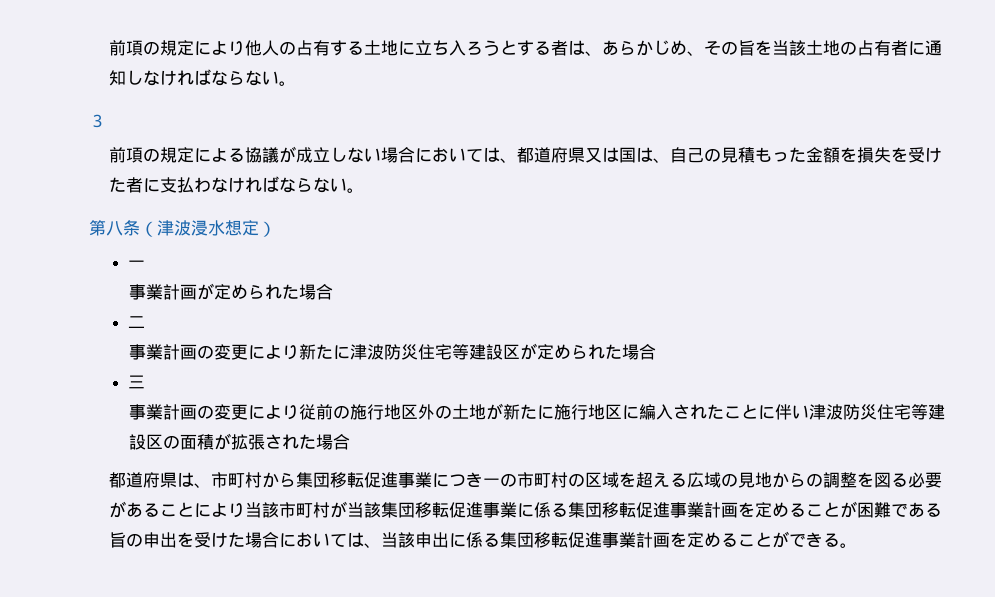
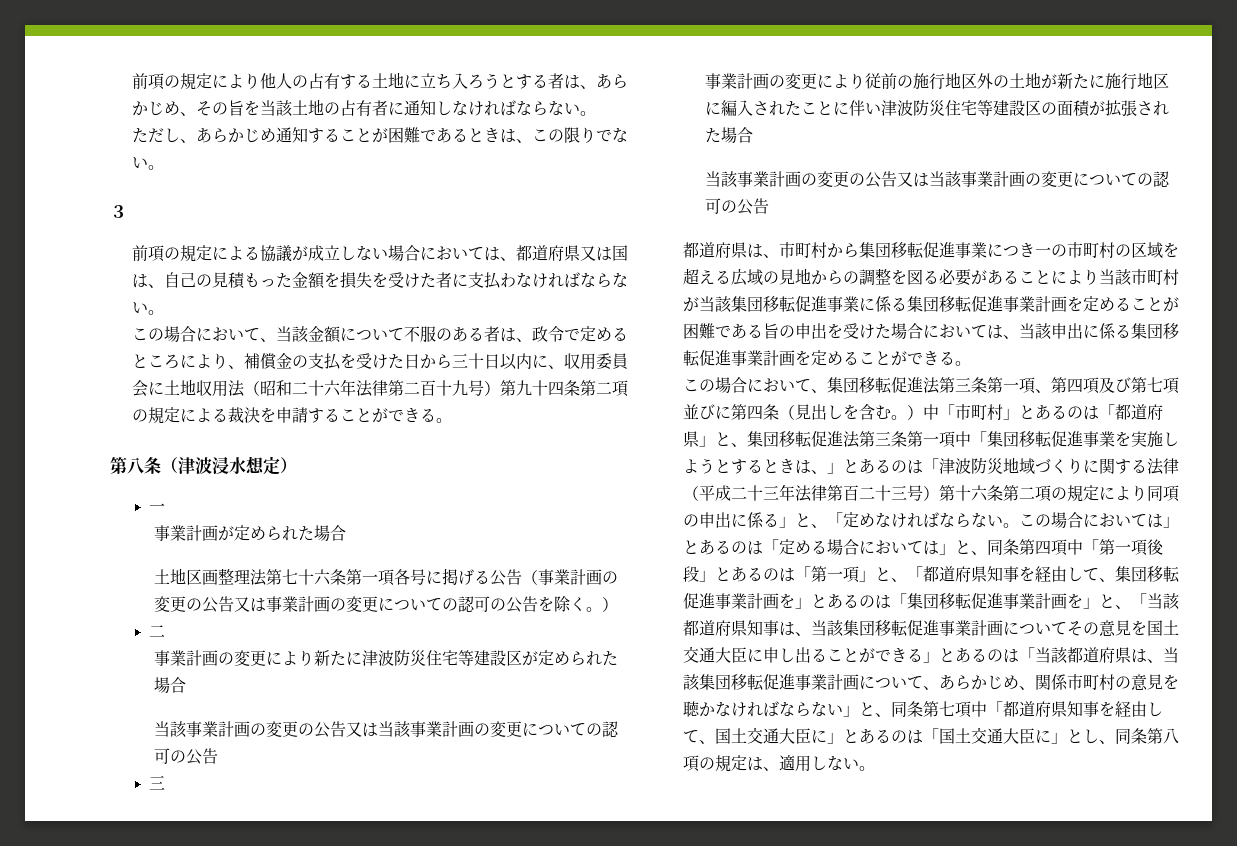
(297, 83) none -> [131,127,628,143] [131,156,164,170] // ただし、あらかじめ通知することが困難であるときは、この限りでない。
(365, 190) none -> [131,326,628,343] [131,353,628,370] [131,379,628,397] [131,407,452,424] // この場合において、当該金額について不服のある者は、政令で定めるところにより、補償金の支払を受けた日から三十日以内に、収用委員会に土地収用法（昭和二十六年法律第二百十九号）第九十四条第二項の規定による裁決を申請することができる。
(334, 292) none -> [153,568,618,586] [153,596,618,613] // 土地区画整理法第七十六条第一項各号に掲げる公告（事業計画の変更の公告又は事業計画の変更についての認可の公告を除く。）
(657, 352) none -> [153,721,619,738] [153,748,218,765] // 当該事業計画の変更の公告又は当該事業計画の変更についての認可の公告
(351, 442) none -> [704,171,1170,188] [704,198,769,215] // 当該事業計画の変更の公告又は当該事業計画の変更についての認可の公告
(858, 545) none -> [682,377,1179,394] [682,404,1163,420] [682,431,1179,448] [682,457,1179,475] [682,484,1179,502] [682,512,1179,528] [682,539,1164,556] [682,566,1180,583] [682,593,1180,610] [682,620,1179,637] [682,646,1179,664] [682,674,1179,691] [682,701,1163,718] [682,727,1179,744] [682,754,875,772] // この場合において、集団移転促進法第三条第一項、第四項及び第七項並びに第四条（見出しを含む。）中「市町村」とあるのは「都道府県」と、集団移転促進法第三条第一項中「集団移転促進事業を実施しようとするときは、」とあるのは「津波防災地域づくりに関する法律（平成二十三年法律第百二十三号）第十六条第二項の規定により同項の申出に係る」と、「定めなければならない。この場合においては」とあるのは「定める場合においては」と、同条第四項中「第一項後段」とあるのは「第一項」と、「都道府県知事を経由して、集団移転促進事業計画を」とあるのは「集団移転促進事業計画を」と、「当該都道府県知事は、当該集団移転促進事業計画についてその意見を国土交通大臣に申し出ることができる」とあるのは「当該都道府県は、当該集団移転促進事業計画について、あらかじめ、関係市町村の意見を聴かなければならない」と、同条第七項中「都道府県知事を経由して、国土交通大臣に」とあるのは「国土交通大臣に」とし、同条第八項の規定は、適用しない。

